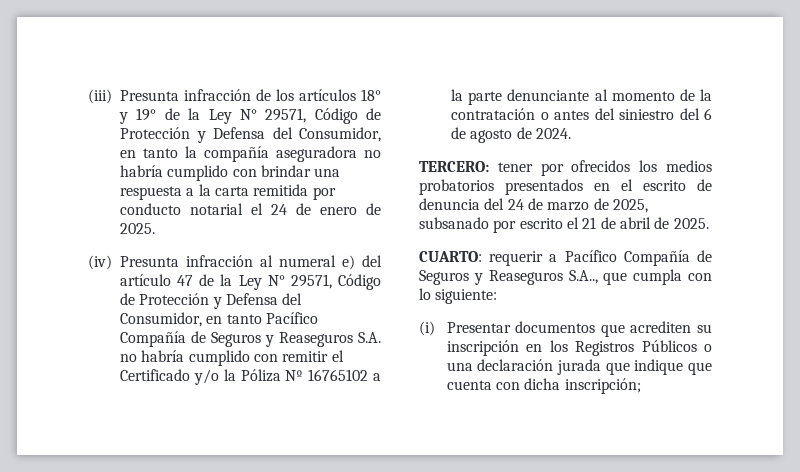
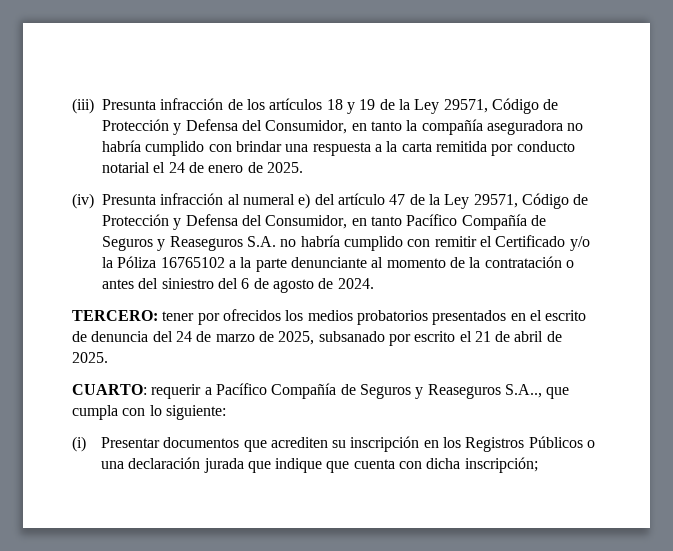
[361,89,381,101] [119,108,257,124] 18° y 19° de la Ley N° -> [326,99,440,114] 18 y 19 de la Ley
[267,275,285,286] N° -> (470, 201) none
[285,370,304,381] Nº -> (157, 262) none

